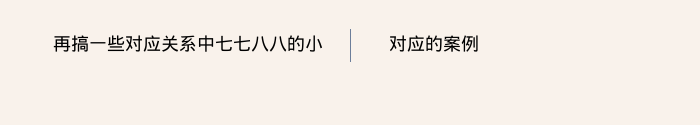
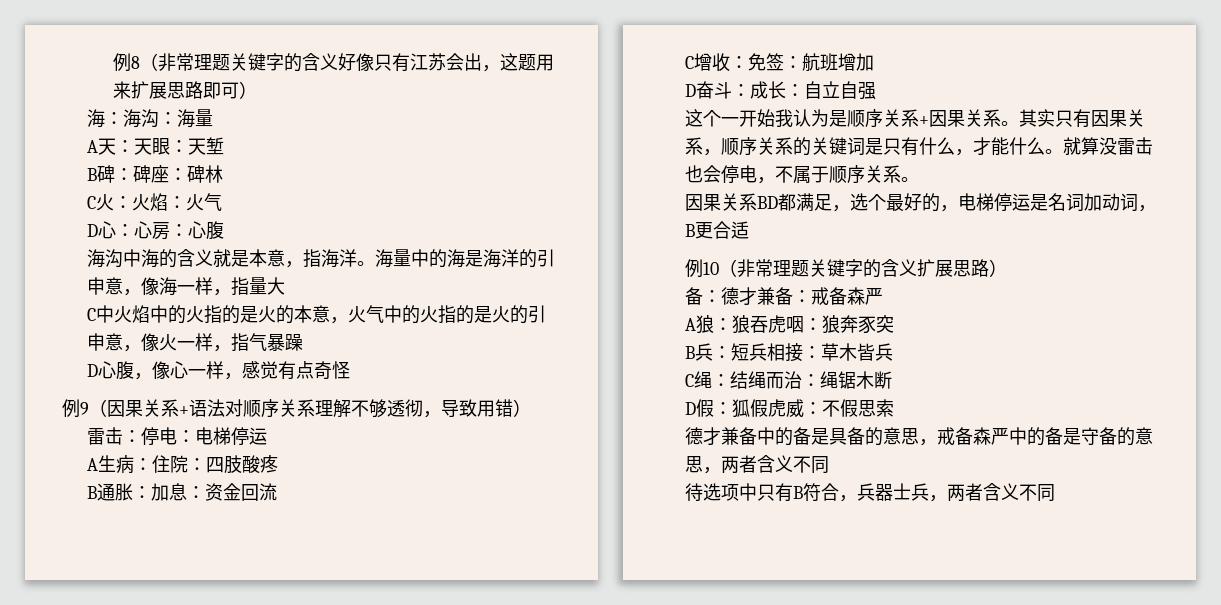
[53,35,480,52] 再搞一些对应关系中七七八八的小对应的案例 -> [112,53,554,72] [112,81,257,99] [87,109,214,128] [87,137,225,155] [87,165,224,183] [87,193,223,211] [87,221,225,240] [87,249,556,268] [87,277,286,296] [87,305,547,324] [87,333,304,352] [87,361,351,380] [62,399,531,418] [87,427,268,445] [87,455,279,474] [87,483,278,501] [685,53,875,72] [685,81,877,100] [685,109,1146,128] [685,137,1154,156] [685,165,920,184] [685,193,1157,212] [685,221,750,239] [685,259,1008,278] [685,287,884,306] [685,315,895,334] [685,343,894,362] [685,371,893,389] [685,399,895,418] [685,427,1154,446] [685,455,830,474] [685,483,1056,502] 例8（非常理题关键字的含义好像只有江苏会出，这题用来扩展思路即可） // 海：海沟：海量 // A天：天眼：天堑 // B碑：碑座：碑林 // C火：火焰：火气 // D心：心房：心腹 // 海沟中海的含义就是本意，指海洋。海量中的海是海洋的引申意，像海一样，指量大 // C中火焰中的火指的是火的本意，火气中的火指的是火的引申意，像火一样，指气暴躁 // D心腹，像心一样，感觉有点奇怪 // 例9（因果关系+语法对顺序关系理解不够透彻，导致用错） // 雷击：停电：电梯停运 // A生病：住院：四肢酸疼 // B通胀：加息：资金回流 // C增收：免签：航班增加 // D奋斗：成长：自立自强 // 这个一开始我认为是顺序关系+因果关系。其实只有因果关系，顺序关系的关键词是只有什么，才能什么。就算没雷击也会停电，不属于顺序关系。 // 因果关系BD都满足，选个最好的，电梯停运是名词加动词，B更合适 // 例10（非常理题关键字的含义扩展思路） // 备：德才兼备：戒备森严 // A狼：狼吞虎咽：狼奔豕突 // B兵：短兵相接：草木皆兵 // C绳：结绳而治：绳锯木断 // D假：狐假虎威：不假思索 // 德才兼备中的备是具备的意思，戒备森严中的备是守备的意思，两者含义不同 // 待选项中只有B符合，兵器士兵，两者含义不同

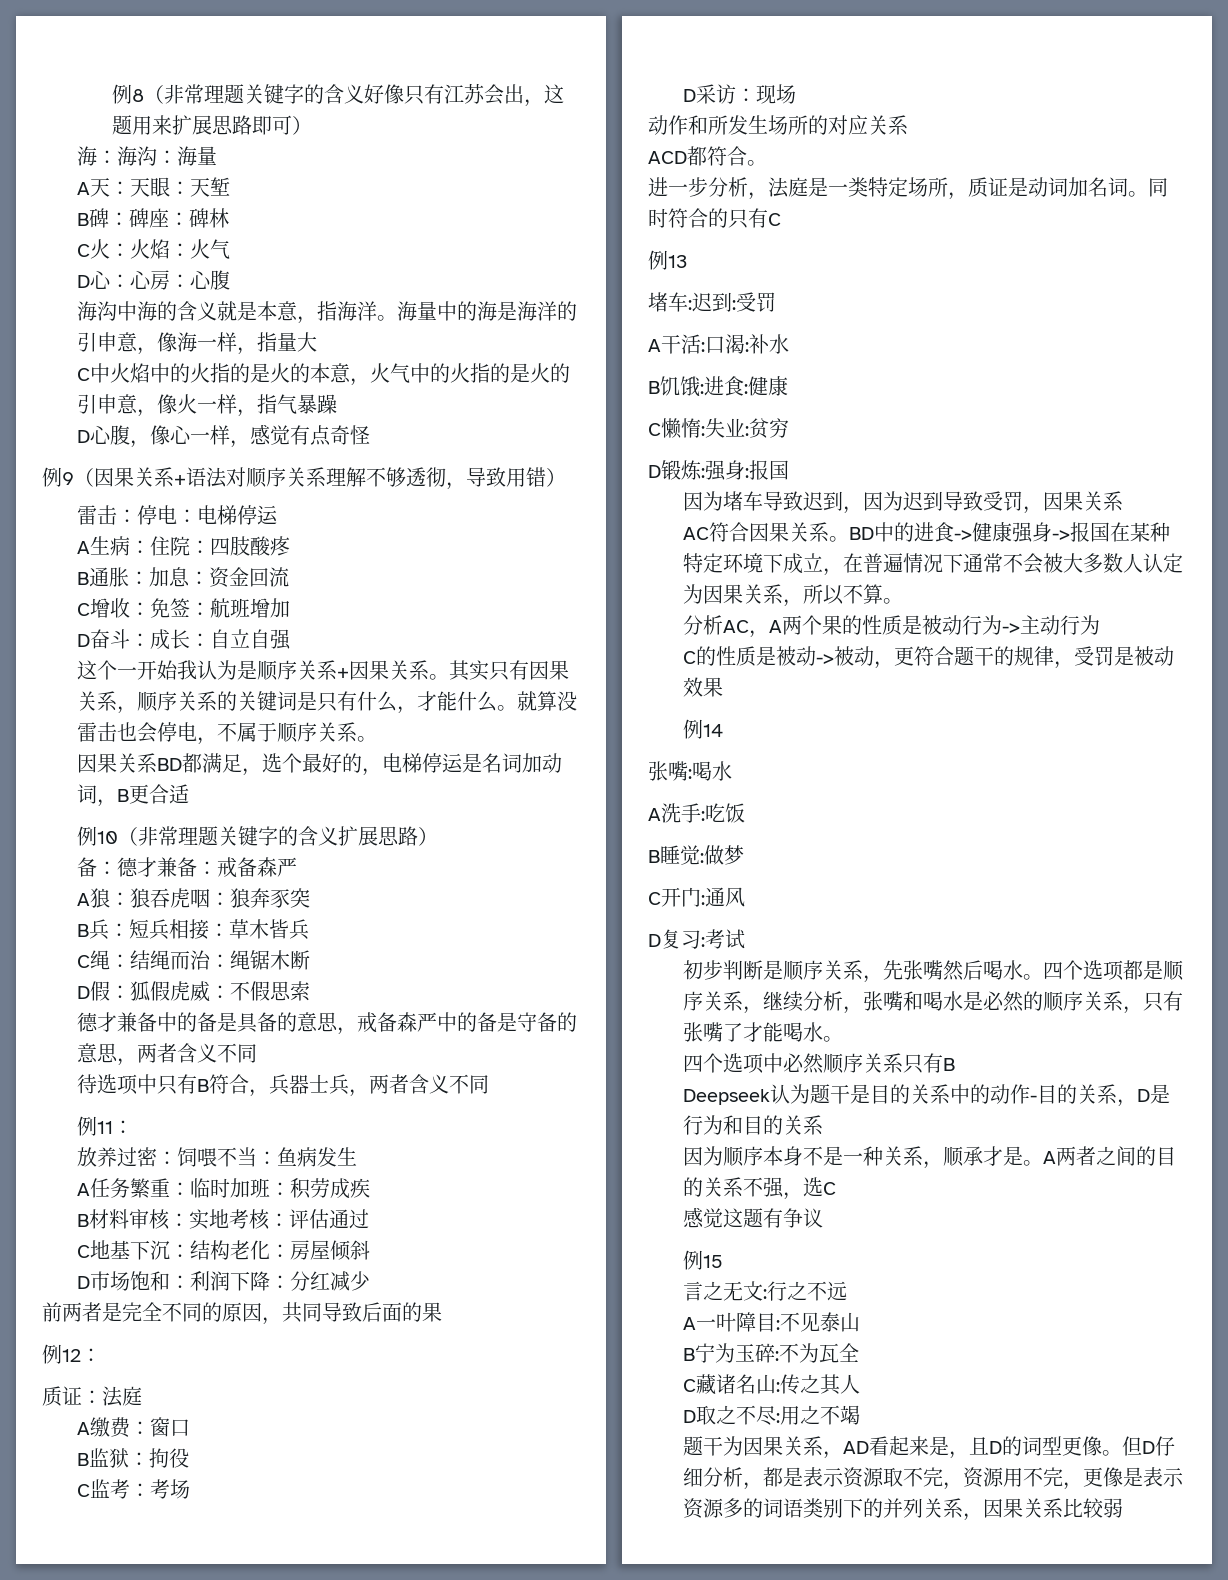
(1056, 493) none -> [76,1116,133,1136] [76,1147,357,1167] [76,1178,370,1199] [76,1209,369,1230] [76,1240,370,1261] [76,1271,370,1291] [42,1302,442,1325] [42,1344,101,1364] [42,1386,142,1407] [76,1417,190,1438] [76,1448,189,1468] [76,1479,190,1499] [682,84,796,104] [648,115,908,135] [648,146,767,166] [648,177,1168,200] [648,208,781,229] [648,250,687,270] [648,292,776,312] [648,334,789,354] [648,376,788,397] [648,418,789,439] [648,460,789,481] [682,491,1123,514] [682,522,1170,543] [682,553,1183,576] [682,584,903,607] [682,615,1100,638] [682,646,1174,669] [682,677,723,697] [682,719,723,739] [648,761,732,781] [648,803,745,823] [648,845,744,865] [648,887,745,907] [648,929,745,949] [682,960,1184,983] [682,991,1183,1014] [682,1022,843,1042] [682,1053,955,1074] [682,1084,1170,1107] [682,1115,823,1135] [682,1146,1176,1169] [682,1177,836,1200] [682,1207,823,1228] [682,1250,723,1270] [682,1281,847,1301] [682,1312,860,1332] [682,1343,859,1363] [682,1374,860,1395] [682,1405,860,1426] [682,1436,1175,1459] [682,1467,1184,1490] [682,1498,1123,1521] // 例11： // 放养过密：饲喂不当：鱼病发生 // A任务繁重：临时加班：积劳成疾 // B材料审核：实地考核：评估通过 // C地基下沉：结构老化：房屋倾斜 // D市场饱和：利润下降：分红减少 // 前两者是完全不同的原因，共同导致后面的果 // 例12： // 质证：法庭 // A缴费：窗口 // B监狱：拘役 // C监考：考场 // D采访：现场 // 动作和所发生场所的对应关系 // ACD都符合。 // 进一步分析，法庭是一类特定场所，质证是动词加名词。同时符合的只有C // 例13 // 堵车:迟到:受罚 // A干活:口渴:补水 // B饥饿:进食:健康 // C懒惰:失业:贫穷 // D锻炼:强身:报国 // 因为堵车导致迟到，因为迟到导致受罚，因果关系 // AC符合因果关系。BD中的进食->健康强身->报国在某种特定环境下成立，在普遍情况下通常不会被大多数人认定为因果关系，所以不算。 // 分析AC，A两个果的性质是被动行为->主动行为 // C的性质是被动->被动，更符合题干的规律，受罚是被动效果 // 例14 // 张嘴:喝水 // A洗手:吃饭 // B睡觉:做梦 // C开门:通风 // D复习:考试 // 初步判断是顺序关系，先张嘴然后喝水。四个选项都是顺序关系，继续分析，张嘴和喝水是必然的顺序关系，只有张嘴了才能喝水。 // 四个选项中必然顺序关系只有B // Deepseek认为题干是目的关系中的动作-目的关系，D是行为和目的关系 // 因为顺序本身不是一种关系，顺承才是。A两者之间的目的关系不强，选C // 感觉这题有争议 // 例15 // 言之无文:行之不远 // A一叶障目:不见泰山 // B宁为玉碎:不为瓦全 // C藏诸名山:传之其人 // D取之不尽:用之不竭 // 题干为因果关系，AD看起来是，且D的词型更像。但D仔细分析，都是表示资源取不完，资源用不完，更像是表示资源多的词语类别下的并列关系，因果关系比较弱

